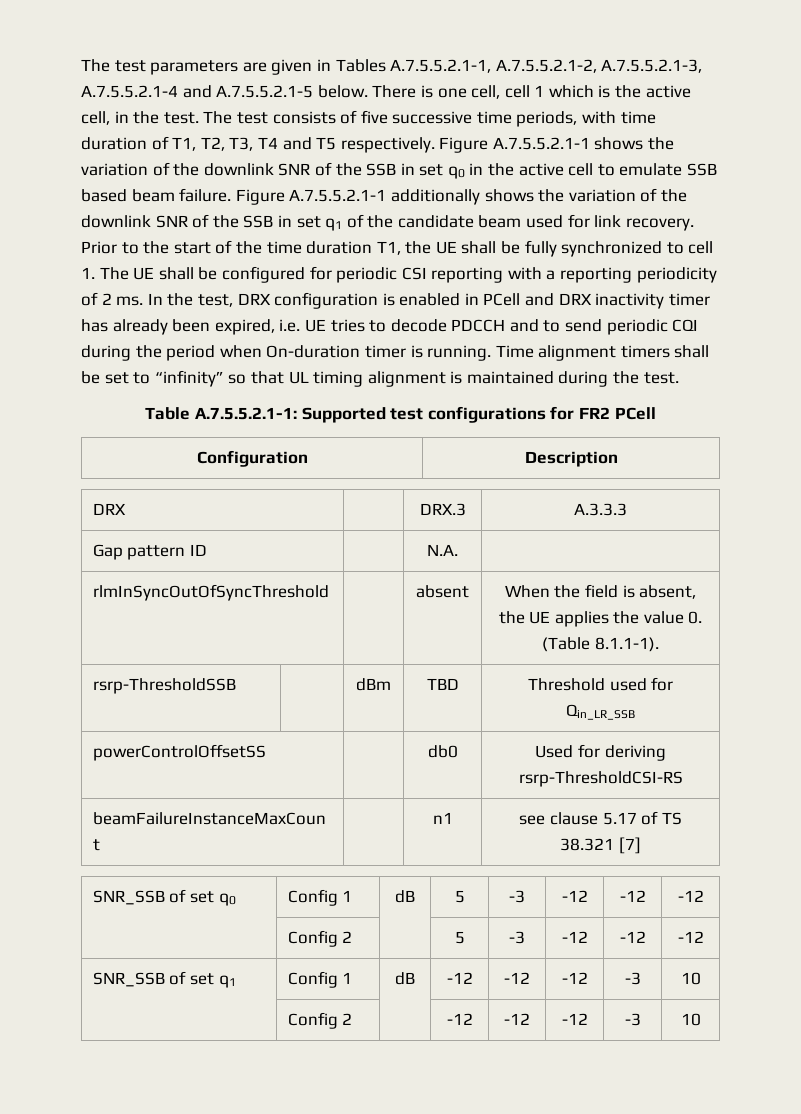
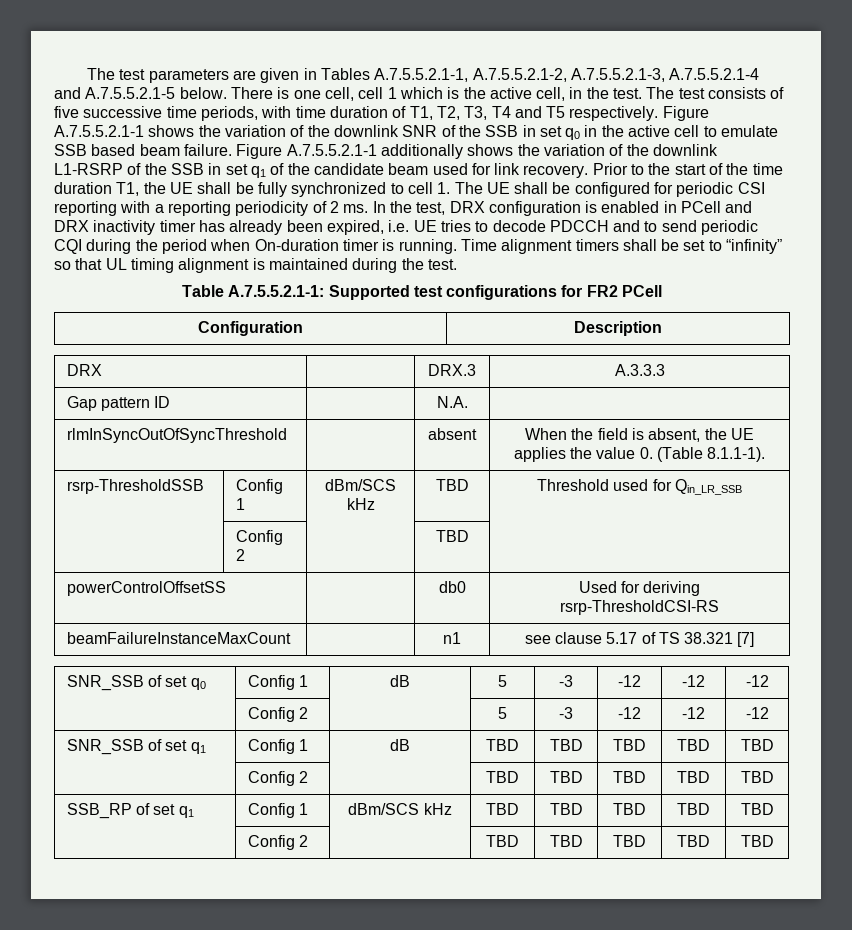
[155,215,188,228] SNR -> [54,163,123,175] L1-RSRP
[356,678,391,691] | dBm -> [235,479,283,494] [235,498,245,510] [325,479,396,491] [346,498,375,510] Config 1 | dBm/SCS kHz
(635, 712) none -> [235,530,283,545] [235,549,245,561] [435,530,469,542] // | Config 2 | | TBD |
[446,972,473,984] [504,972,530,984] [561,972,588,984] [624,972,641,985] [680,972,701,985] [287,1012,353,1029] [446,1013,473,1025] [504,1013,530,1025] [561,1013,588,1025] [624,1013,641,1026] [680,1013,701,1026] -12 | -12 | -12 | -3 | 10 // | Config 2 | | -12 | -12 | -12 | -3 | 10 -> [486,739,519,751] [549,739,583,751] [613,739,646,751] [677,739,710,751] [740,739,774,751] [247,771,309,786] [486,771,519,783] [549,771,583,783] [613,771,646,783] [677,771,710,783] [740,771,774,783] [66,803,194,819] [247,803,309,818] [348,803,452,815] [486,803,519,815] [549,803,583,815] [613,803,646,815] [677,803,710,815] [740,803,774,815] [247,835,309,850] [486,835,519,847] [549,835,583,847] [613,835,646,847] [677,835,710,847] [740,835,774,847] TBD | TBD | TBD | TBD | TBD // | Config 2 | | TBD | TBD | TBD | TBD | TBD // SSB_RP of set q1 | Config 1 | dBm/SCS kHz | TBD | TBD | TBD | TBD | TBD // | Config 2 | | TBD | TBD | TBD | TBD | TBD

